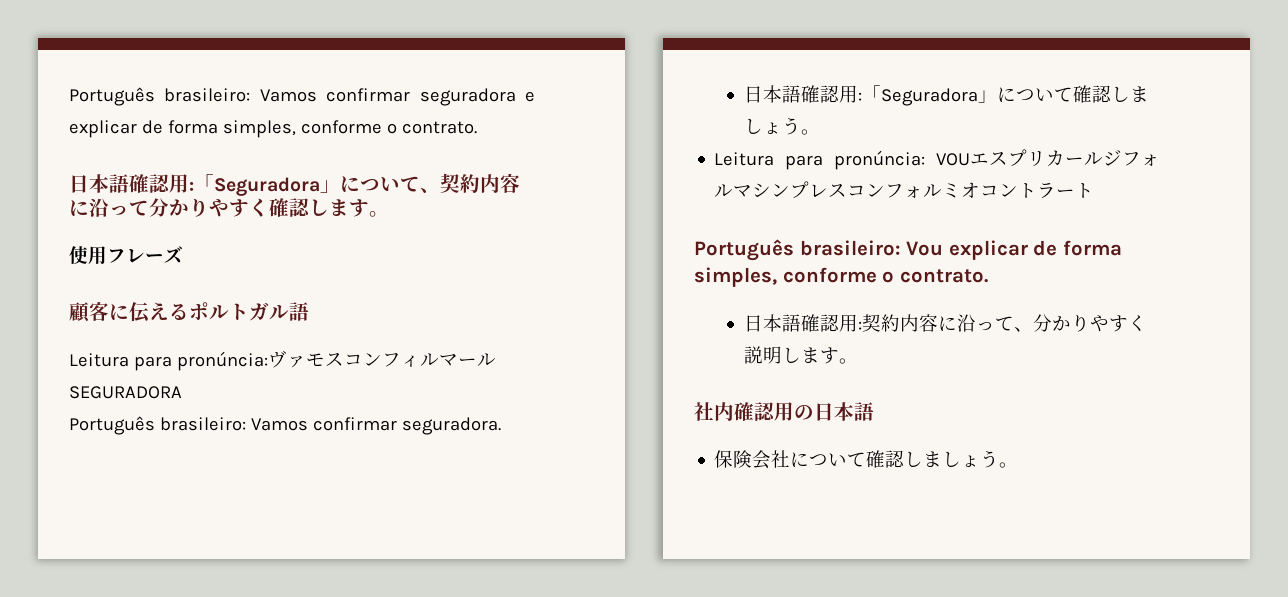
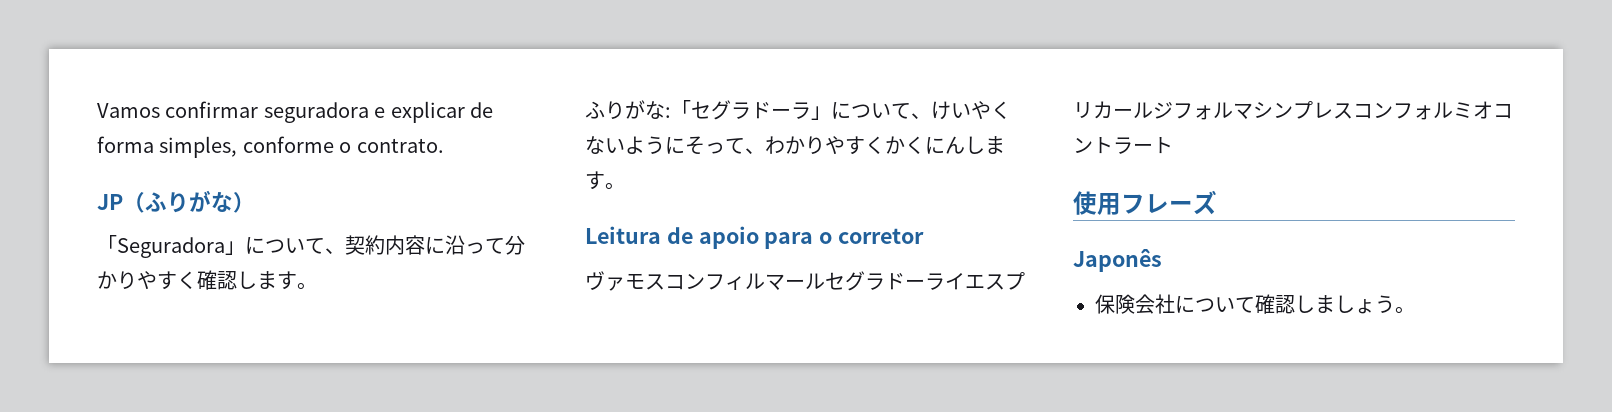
[69,87,251,106] Português brasileiro: -> (97, 110) none
[69,174,194,193] 日本語確認用: -> [97,190,255,213] JP（ふりがな） //
[69,246,183,265] [69,302,309,323] [69,351,268,371] 使用フレーズ // 顧客に伝えるポルトガル語 // Leitura para pronúncia: -> [585,100,1011,120] [585,136,1005,155] [585,171,625,190] [585,226,925,249] ふりがな:「セグラドーラ」について、けいやくないようにそって、わかりやすくかくにんします。 // Leitura de apoio para o corretor //
[69,386,182,399] [69,416,501,435] [743,85,1149,106] [743,117,820,135] [714,150,970,170] SEGURADORA // Português brasileiro: Vamos confirmar seguradora. // 日本語確認用:「Seguradora」について確認しましょう。 // Leitura para pronúncia: VOU -> [825,271,965,291] セグラドーライ
[694,239,1122,261] [694,267,988,287] [743,314,1147,332] [743,346,858,364] [694,402,874,421] Português brasileiro: Vou explicar de forma simples, conforme o contrato. // 日本語確認用:契約内容に沿って、分かりやすく説明します。 // 社内確認用の日本語 -> [1073,190,1217,215] [1073,249,1162,272] 使用フレーズ // Japonês

